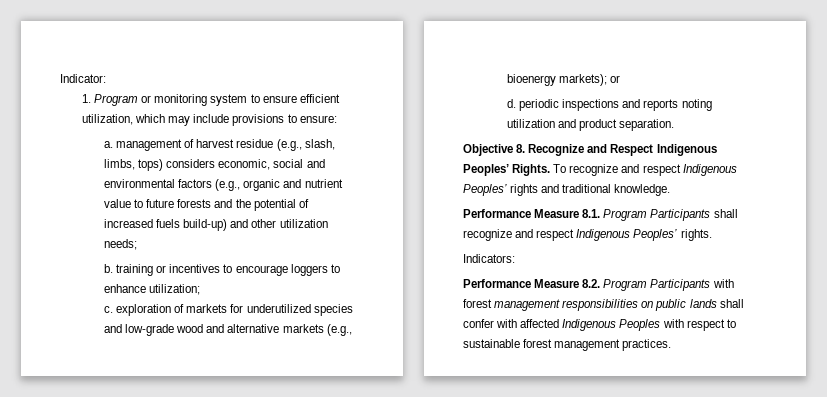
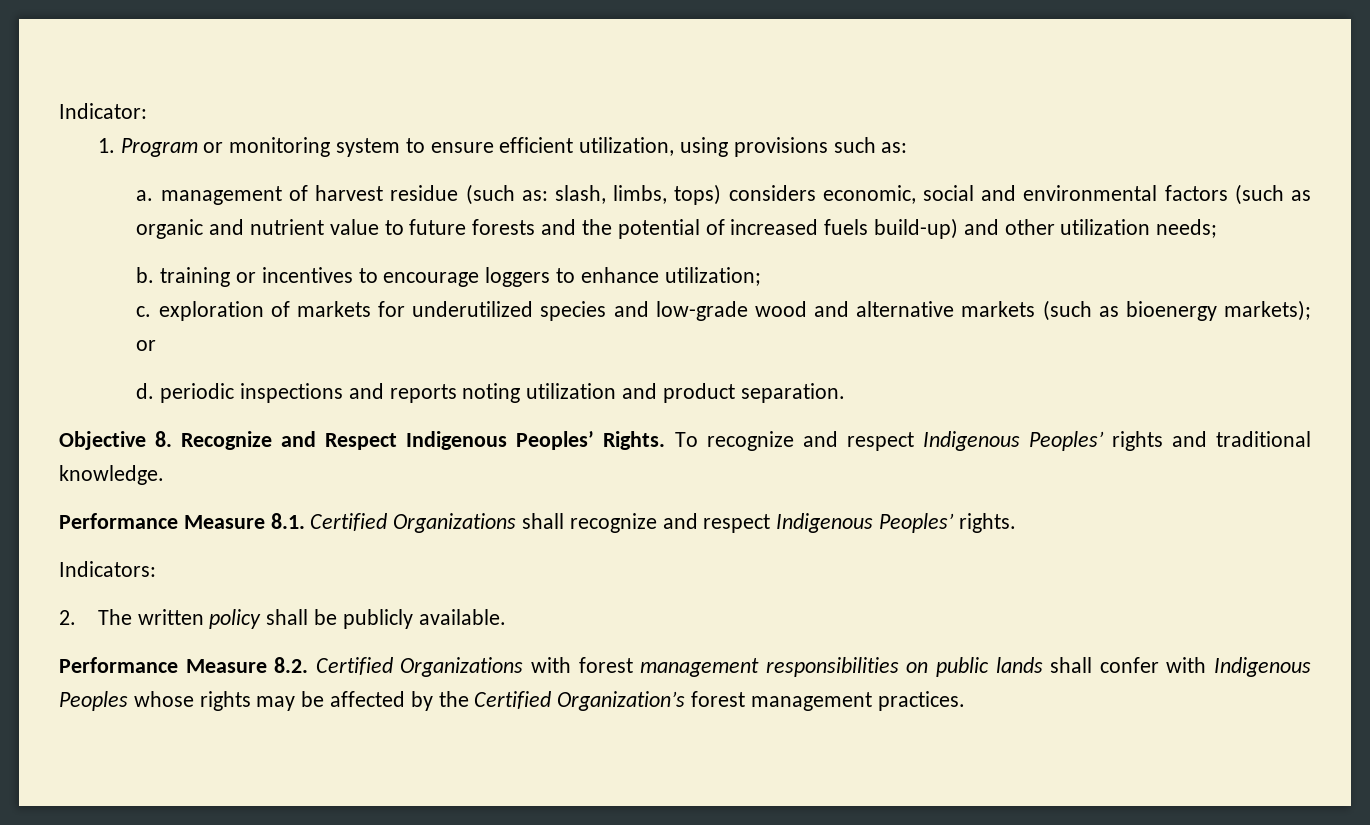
[135,114,337,126] which may include provisions to ensure: -> [679,137,908,157] using provisions such as:
[276,139,302,151] (e.g., -> [465,184,548,205] (such as:
[215,179,241,191] (e.g., -> [1234,184,1312,205] (such as
[326,324,352,336] (e.g., -> [1042,300,1119,321] (such as
[603,209,711,221] Program Participants -> [310,513,517,533] Certified Organizations
(515, 258) none -> [59,609,506,629] // 2. The written policy shall be publicly available.
[603,279,711,291] Program Participants -> [315,657,524,677] Certified Organizations
[520,319,560,328] affected -> (1207, 665) none
[662,319,736,331] [463,339,520,348] with respect to sustainable -> [133,691,686,711] whose rights may be affected by the Certified Organization’s

